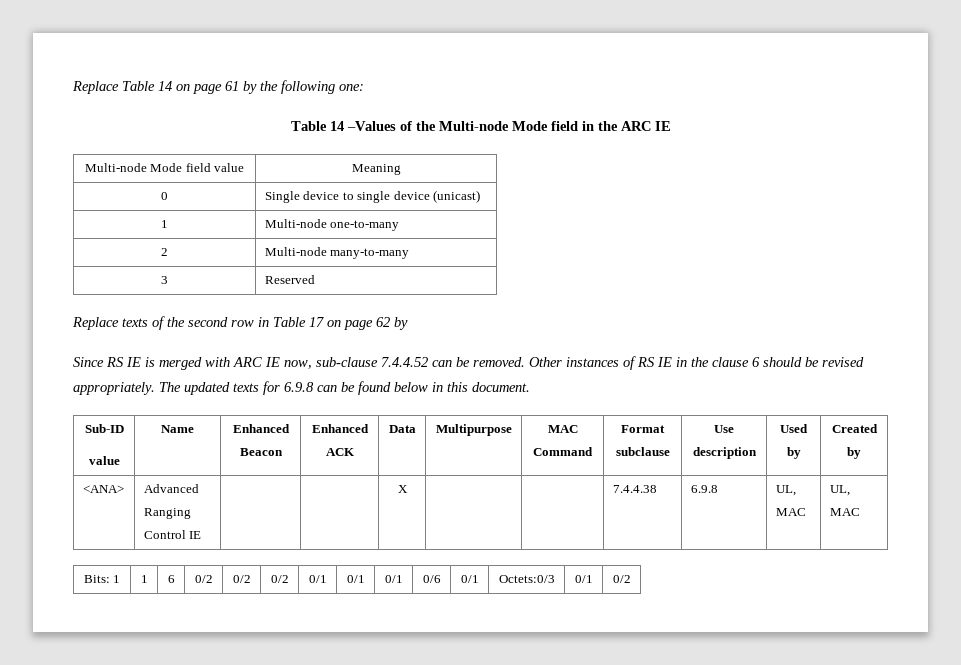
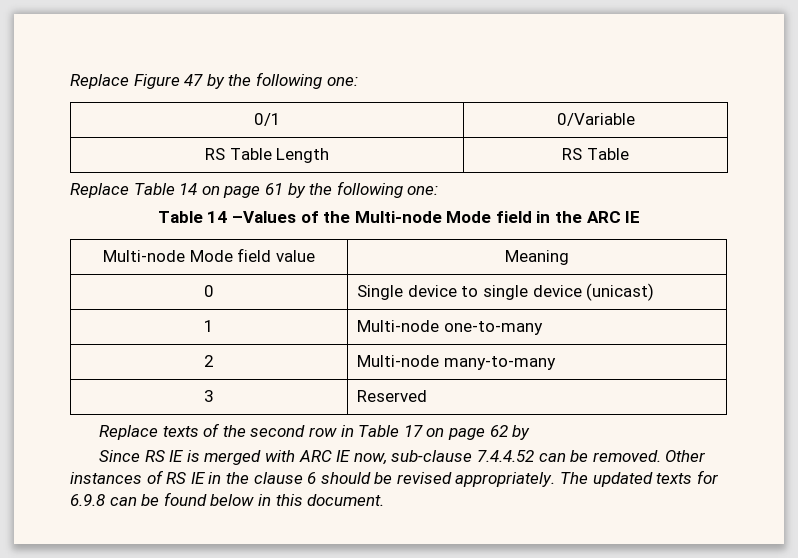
[72,81,119,94] Replace -> [70,72,358,89] [253,113,281,126] [556,113,635,126] [204,148,330,163] [562,148,629,160] [70,183,129,198] Replace Figure 47 by the following one: // 0/1 | 0/Variable // RS Table Length | RS Table // Replace
[84,424,124,433] [88,456,120,465] [161,425,194,433] [232,424,290,433] [239,448,283,456] [311,424,369,433] [325,448,355,456] [388,425,416,433] [435,424,512,436] [547,425,578,433] [533,447,593,456] [621,425,665,433] [615,447,670,456] [714,425,734,433] [692,447,757,459] [780,424,808,433] [786,447,801,459] [831,424,878,433] [847,447,861,459] [82,485,124,493] [143,484,199,493] [143,508,191,519] [143,530,202,539] [397,485,408,493] [612,485,657,493] [690,485,718,493] [775,485,796,496] [775,508,806,516] [829,485,850,496] [829,508,860,516] [83,575,121,583] [140,575,148,583] [167,575,175,583] [194,575,213,583] [232,575,251,583] [270,575,289,583] [308,575,327,583] [346,575,365,583] [384,575,403,583] [422,575,441,583] [460,575,479,583] [498,575,555,583] [574,575,593,583] [612,575,631,583] // Sub-ID // value | Name | Enhanced Beacon | Enhanced ACK | Data | Multipurpose | MAC Command | Format subclause | Use description | Used by | Created by // <ANA> | Advanced Ranging Control IE | | | X | | | 7.4.4.38 | 6.9.8 | UL, MAC | UL, MAC // Bits: 1 | 1 | 6 | 0/2 | 0/2 | 0/2 | 0/1 | 0/1 | 0/1 | 0/6 | 0/1 | Octets:0/3 | 0/1 | 0/2 -> (385, 500) none

